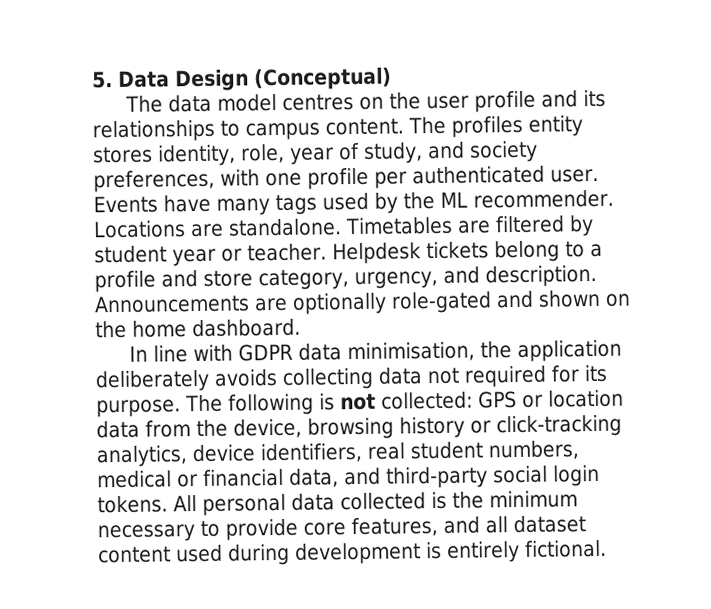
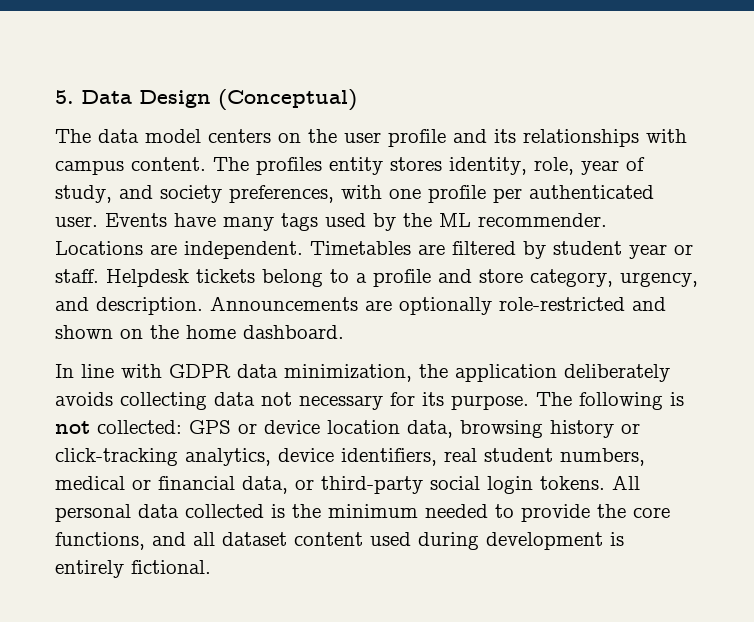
[281,94,354,111] centres -> [208,129,271,143] centers
[220,120,240,137] to -> [646,129,687,143] with
[228,218,342,237] standalone. -> [184,241,303,259] independent.
[247,243,327,262] teacher. -> [55,269,99,283] staff.
[391,291,492,314] role-gated -> [499,297,625,311] role-restricted
[346,341,475,363] minimisation, -> [284,364,412,382] minimization,
[464,365,547,388] required -> [299,395,383,410] necessary
[548,389,624,408] [96,418,302,439] location data from the device, -> [264,420,453,438] device location data,
[344,467,381,486] and -> [295,479,314,490] or
[97,524,195,543] necessary -> [425,504,488,518] needed
[303,516,438,538] core features, -> [597,504,670,518] [55,532,145,550] the core functions,

